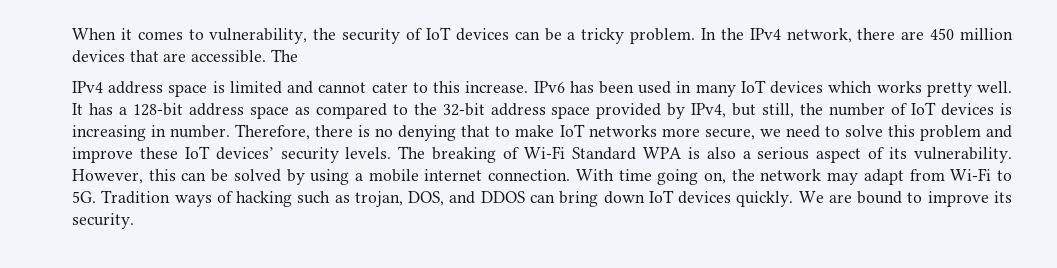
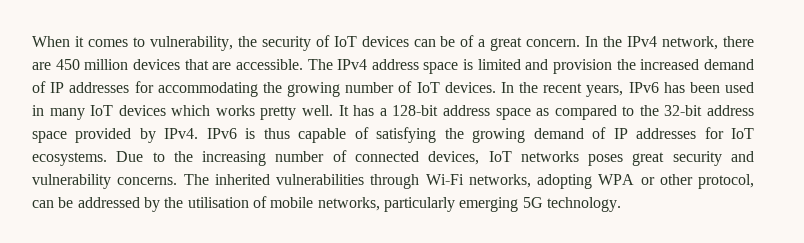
[567,28,696,44] a tricky problem. -> [460,35,581,51] of a great concern.
(298, 55) // -> (333, 64) none
[318,81,529,93] cannot cater to this increase. -> [553,59,754,74] [32,81,624,97] provision the increased demand of IP addresses for accommodating the growing number of IoT devices. In the recent years,
[691,102,1012,118] [72,124,1012,141] [72,146,1013,163] [72,168,1012,185] [72,190,1012,207] [72,213,134,229] IPv4, but still, the number of IoT devices is increasing in number. Therefore, there is no denying that to make IoT networks more secure, we need to solve this problem and improve these IoT devices’ security levels. The breaking of Wi-Fi Standard WPA is also a serious aspect of its vulnerability. However, this can be solved by using a mobile internet connection. With time going on, the network may adapt from Wi-Fi to 5G. Tradition ways of hacking such as trojan, DOS, and DDOS can bring down IoT devices quickly. We are bound to improve its security. -> [164,127,755,143] [32,150,755,166] [32,174,754,189] [32,196,621,212] IPv4. IPv6 is thus capable of satisfying the growing demand of IP addresses for IoT ecosystems. Due to the increasing number of connected devices, IoT networks poses great security and vulnerability concerns. The inherited vulnerabilities through Wi-Fi networks, adopting WPA or other protocol, can be addressed by the utilisation of mobile networks, particularly emerging 5G technology.

